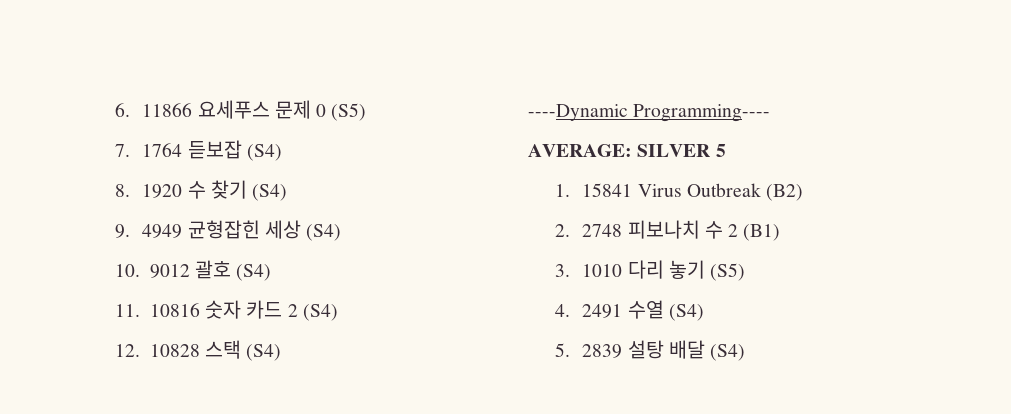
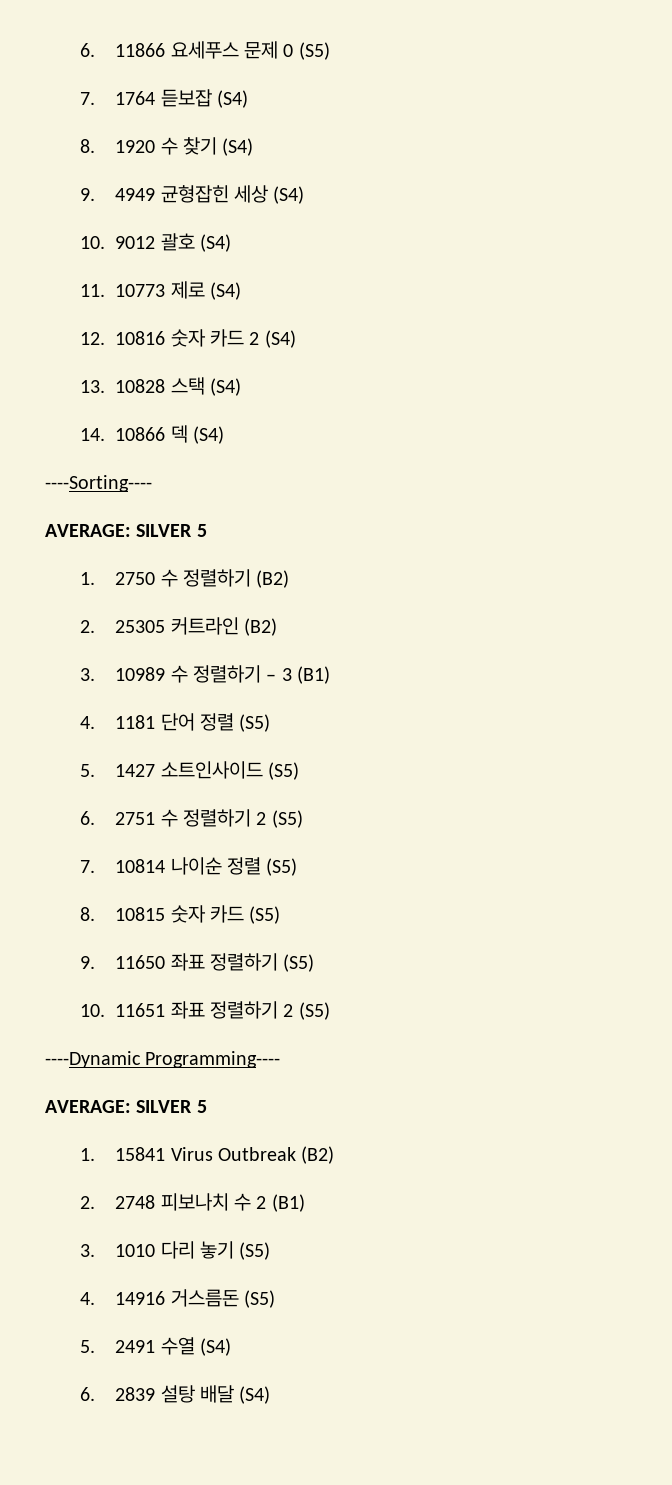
(141, 310) none -> [115,281,242,300] [80,332,106,345] 10773 제로 (S4) // 12.
[115,344,141,357] 12. -> [80,380,106,393] 13.
(282, 352) none -> [80,425,225,444] [45,475,152,492] [45,524,207,537] [80,569,290,588] [80,617,278,636] [80,665,331,684] [80,713,271,732] [80,761,300,780] [80,809,303,828] [80,857,298,876] [80,905,281,924] [80,953,315,972] [80,1001,330,1020] // 14. 10866 덱 (S4) // ----Sorting---- // AVERAGE: SILVER 5 // 1. 2750 수 정렬하기 (B2) // 2. 25305 커트라인 (B2) // 3. 10989 수 정렬하기 – 3 (B1) // 4. 1181 단어 정렬 (S5) // 5. 1427 소트인사이드 (S5) // 6. 2751 수 정렬하기 2 (S5) // 7. 10814 나이순 정렬 (S5) // 8. 10815 숫자 카드 (S5) // 9. 11650 좌표 정렬하기 (S5) // 10. 11651 좌표 정렬하기 2 (S5)
(571, 310) none -> [115,1289,276,1308] [80,1340,96,1353] 14916 거스름돈 (S5) // 5.
[555,343,571,357] 5. -> [80,1387,96,1401] 6.

